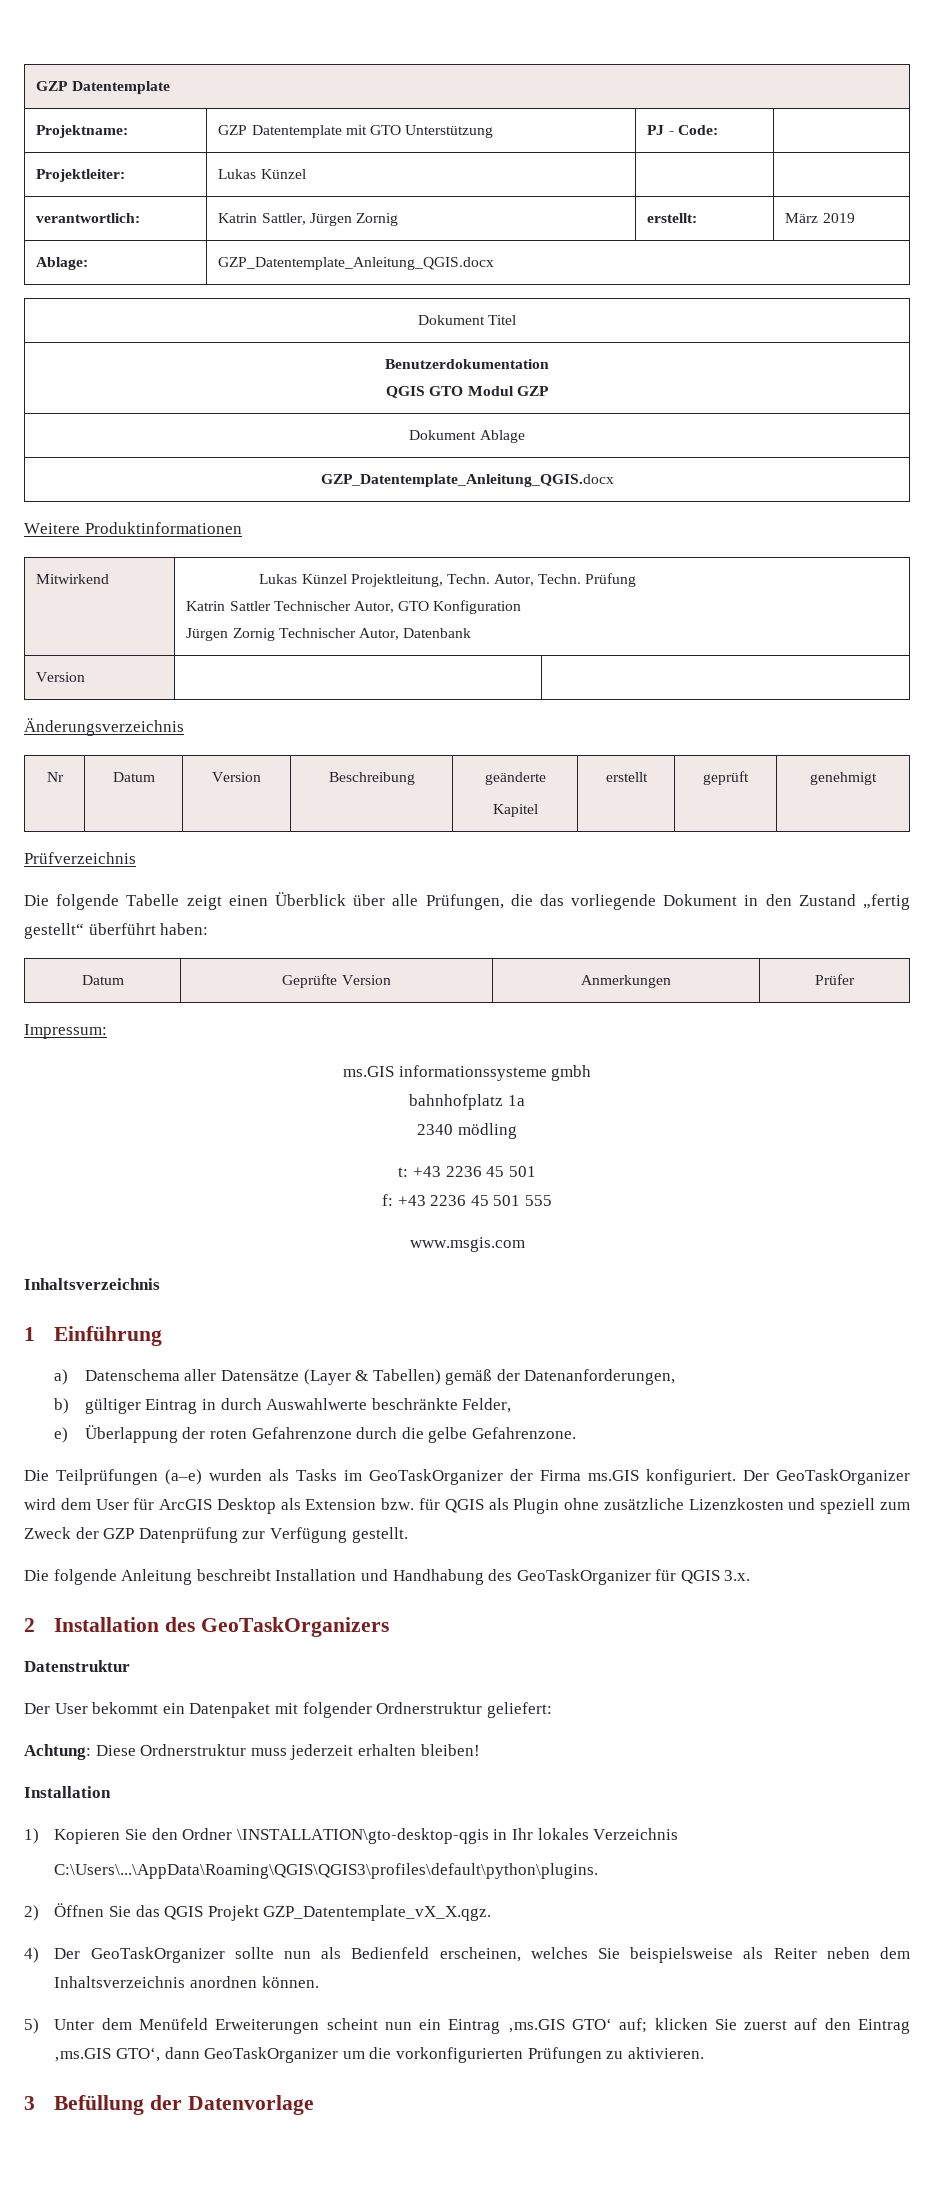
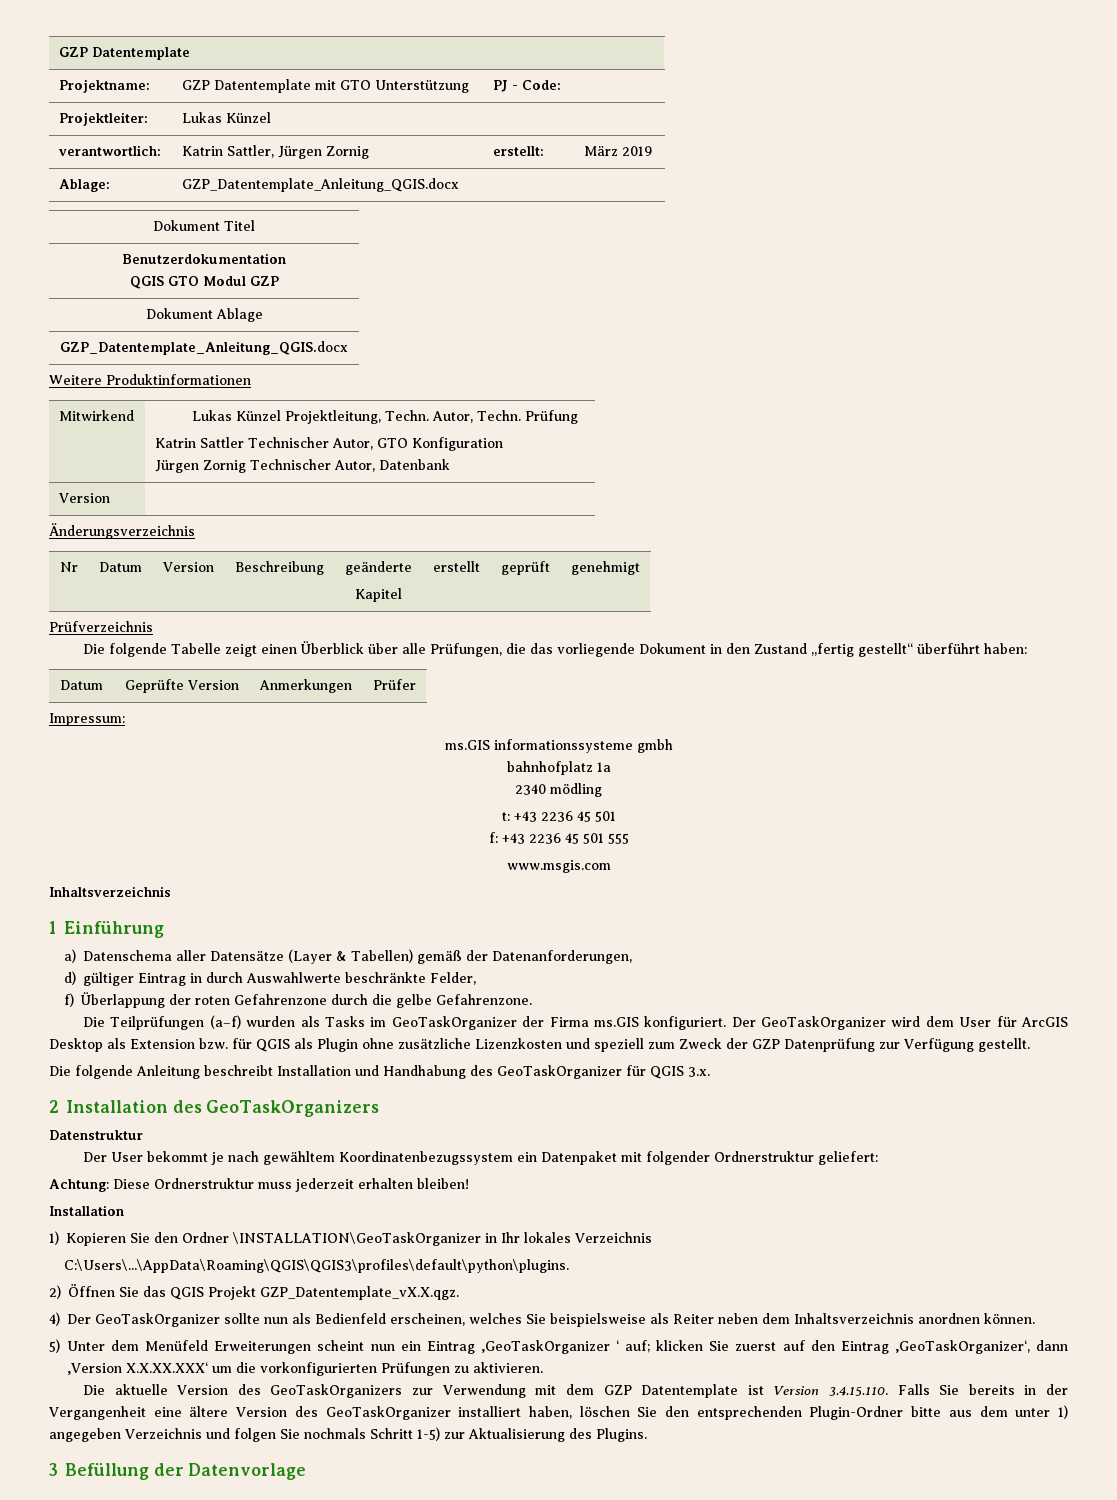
[54,1398,70,1414] b) -> [64,971,77,985] d)
[54,1427,69,1443] e) -> [64,993,75,1007] f)
[165,1469,202,1485] (a–e) -> [209,1015,241,1029] (a–f)
(159, 1708) none -> [211,1151,514,1165] je nach gewähltem Koordinatenbezugssystem
[236,1828,489,1844] \INSTALLATION\gto-desktop-qgis -> [232,1232,481,1246] \INSTALLATION\GeoTaskOrganizer
[263,1905,492,1921] GZP_Datentemplate_vX_X.qgz. -> [260,1286,459,1300] GZP_Datentemplate_vX.X.qgz.
[507,2018,612,2033] ‚ms.GIS GTO‘ -> [480,1340,619,1354] ‚GeoTaskOrganizer ‘
[54,2047,339,2063] ‚ms.GIS GTO‘, dann GeoTaskOrganizer -> [894,1340,1068,1354] [67,1362,208,1375] ‚GeoTaskOrganizer‘, dann ‚Version X.X.XX.XXX‘
(704, 2053) none -> [83,1384,1068,1398] [49,1405,1069,1420] [49,1427,647,1442] // Die aktuelle Version des GeoTaskOrganizers zur Verwendung mit dem GZP Datentemplate ist Version 3.4.15.110. Falls Sie bereits in der Vergangenheit eine ältere Version des GeoTaskOrganizer installiert haben, löschen Sie den entsprechenden Plugin-Ordner bitte aus dem unter 1) angegeben Verzeichnis und folgen Sie nochmals Schritt 1-5) zur Aktualisierung des Plugins.

